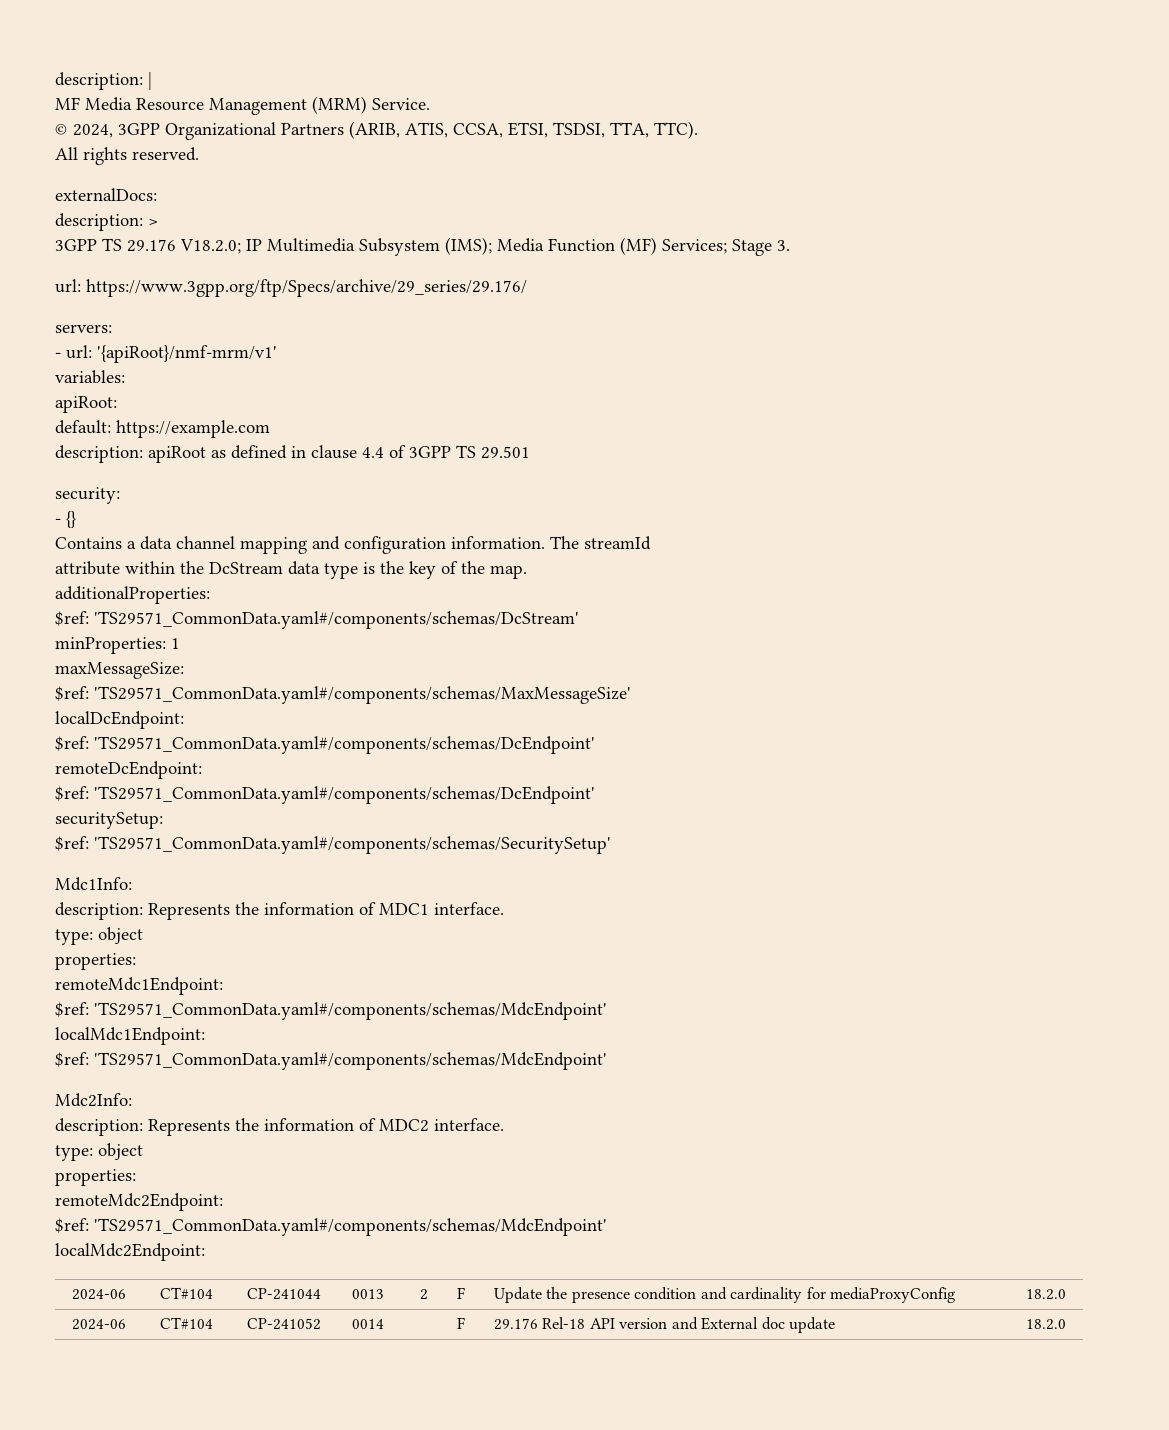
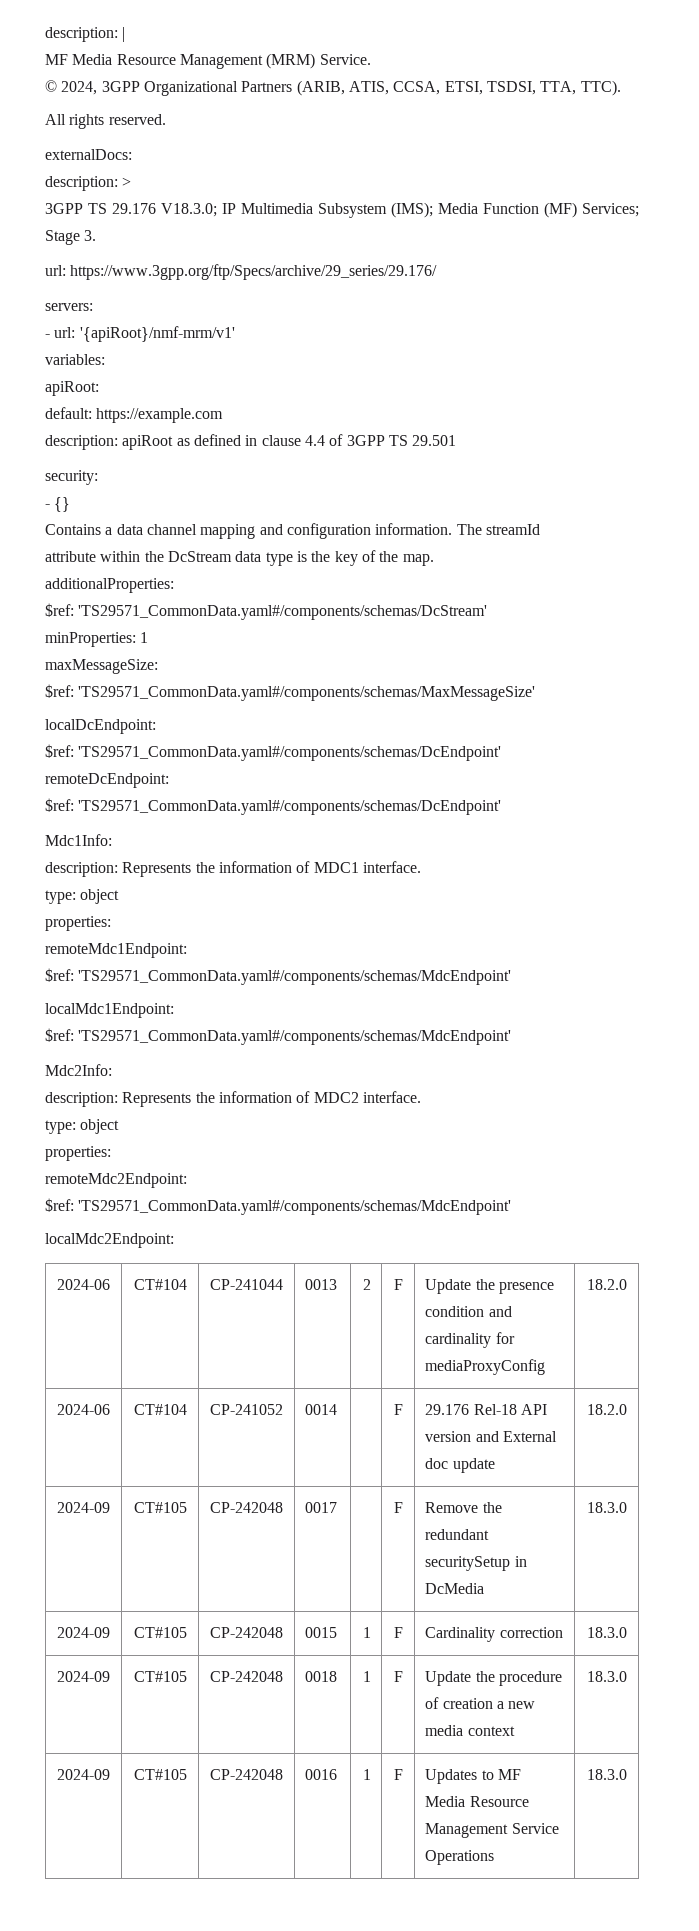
[180,239,241,254] V18.2.0; -> [161,203,217,217] V18.3.0;
[55,812,163,829] [55,836,611,854] // securitySetup: // $ref: 'TS29571_CommonData.yaml#/components/schemas/SecuritySetup' -> (502, 807) none
(1066, 1324) none -> [57,1502,110,1513] [133,1502,187,1513] [210,1502,283,1513] [305,1502,338,1513] [393,1502,403,1513] [425,1502,502,1513] [425,1529,490,1540] [425,1556,527,1571] [425,1583,485,1594] [586,1502,627,1513] [57,1627,110,1638] [133,1627,187,1638] [210,1627,283,1638] [305,1627,338,1638] [362,1627,371,1638] [393,1627,403,1638] [425,1627,563,1642] [586,1627,627,1638] [57,1671,110,1682] [133,1671,187,1682] [210,1671,283,1682] [305,1671,338,1682] [362,1671,371,1682] [393,1671,403,1682] [425,1671,562,1686] [425,1697,536,1709] [425,1725,515,1736] [586,1671,627,1682] [57,1769,110,1780] [133,1769,187,1780] [210,1769,283,1780] [305,1769,338,1780] [362,1769,371,1780] [393,1769,403,1780] [425,1769,521,1784] [425,1796,529,1807] [425,1823,559,1838] [425,1850,495,1865] [586,1769,627,1780] // 2024-09 | CT#105 | CP-242048 | 0017 | | F | Remove the redundant securitySetup in DcMedia | 18.3.0 // 2024-09 | CT#105 | CP-242048 | 0015 | 1 | F | Cardinality correction | 18.3.0 // 2024-09 | CT#105 | CP-242048 | 0018 | 1 | F | Update the procedure of creation a new media context | 18.3.0 // 2024-09 | CT#105 | CP-242048 | 0016 | 1 | F | Updates to MF Media Resource Management Service Operations | 18.3.0

